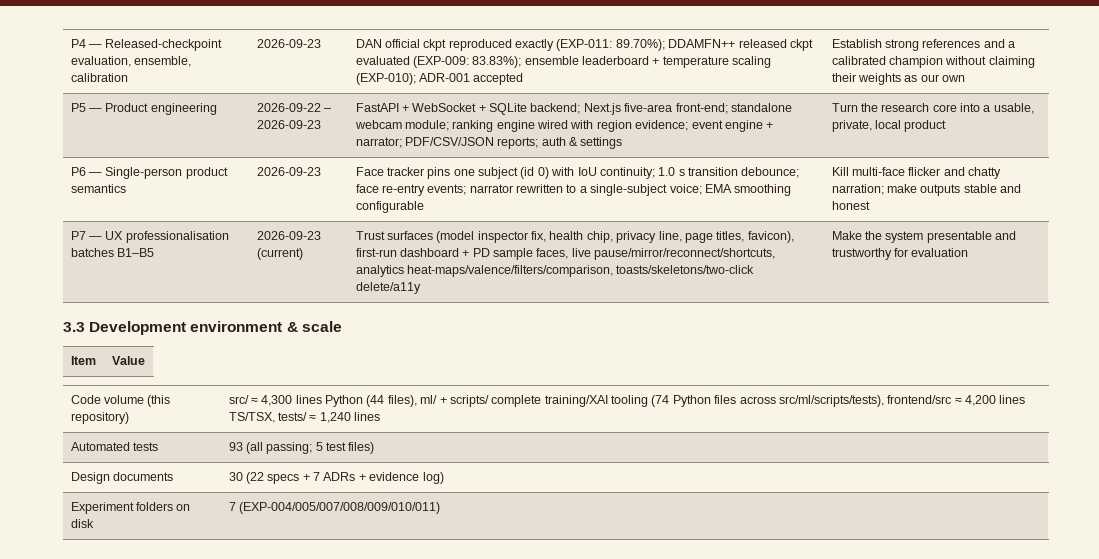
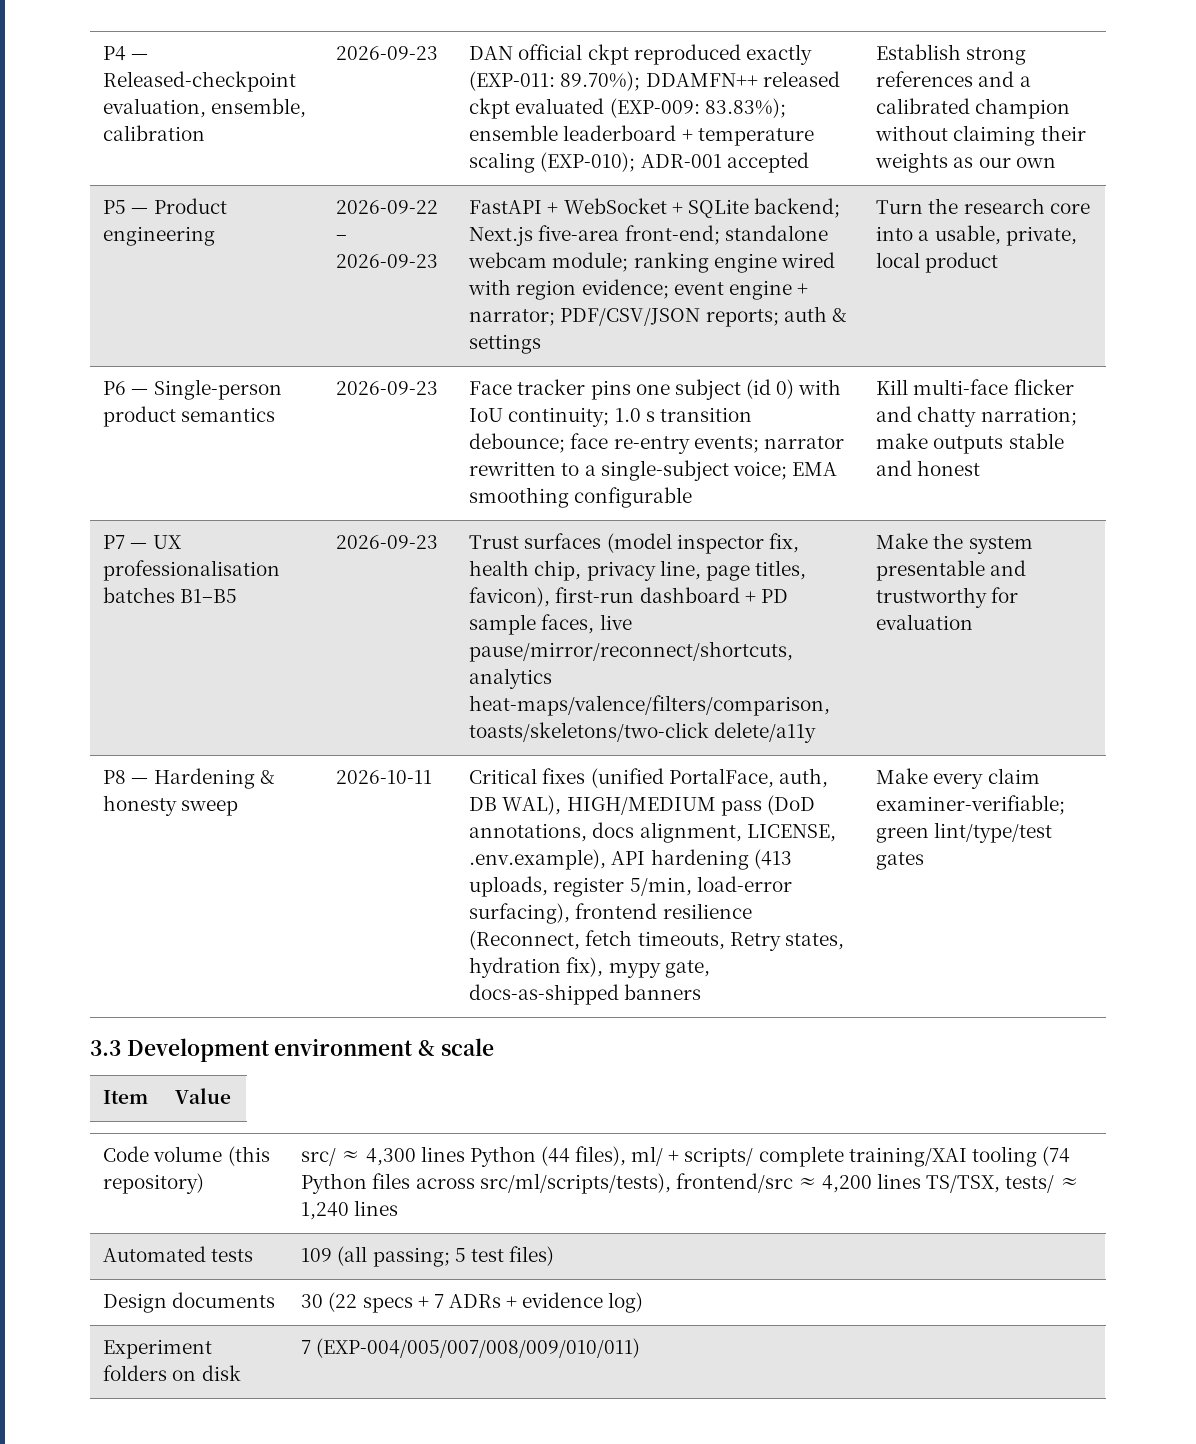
[256,248,303,260] (current) -> (439, 542) none
(969, 252) none -> [103,768,275,789] [103,795,239,816] [336,770,433,784] [469,768,828,788] [469,795,815,816] [469,822,836,843] [469,849,792,870] [469,876,792,897] [469,903,752,924] [469,930,844,951] [469,957,710,978] [469,984,702,1005] [876,768,1040,789] [876,795,1066,815] [876,822,1053,843] [876,852,925,870] // P8 — Hardening & honesty sweep | 2026-10-11 | Critical fixes (unified PortalFace, auth, DB WAL), HIGH/MEDIUM pass (DoD annotations, docs alignment, LICENSE, .env.example), API hardening (413 uploads, register 5/min, load-error surfacing), frontend resilience (Reconnect, fetch timeouts, Retry states, hydration fix), mypy gate, docs-as-shipped banners | Make every claim examiner-verifiable; green lint/type/test gates
[228,442,243,451] 93 -> [301,1248,333,1262] 109

